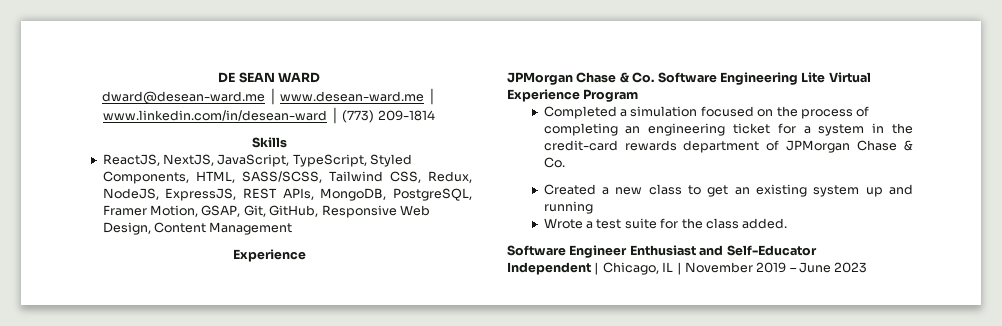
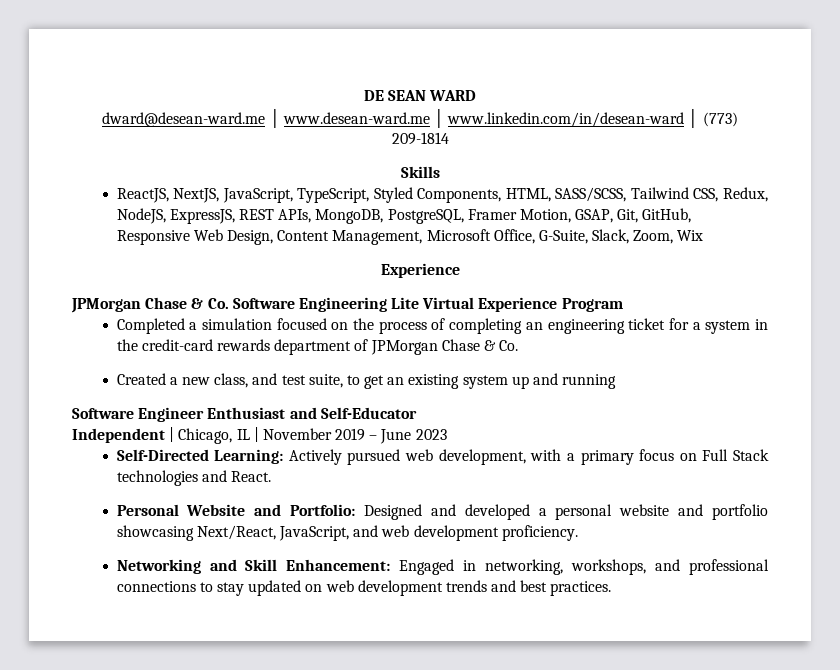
[209,222,293,235] Management -> [332,229,704,245] Management, Microsoft Office, G-Suite, Slack, Zoom, Wix
[648,184,682,195] class -> [214,373,343,388] class, and test suite,
[543,218,788,229] // Wrote a test suite for the class added. -> (617, 381) none
(868, 267) none -> [116,449,769,465] [116,470,271,486] [116,504,768,520] [116,525,578,541] [116,559,770,575] [116,580,612,596] // Self-Directed Learning: Actively pursued web development, with a primary focus on Full Stack technologies and React. // Personal Website and Portfolio: Designed and developed a personal website and portfolio showcasing Next/React, JavaScript, and web development proficiency. // Networking and Skill Enhancement: Engaged in networking, workshops, and professional connections to stay updated on web development trends and best practices.

